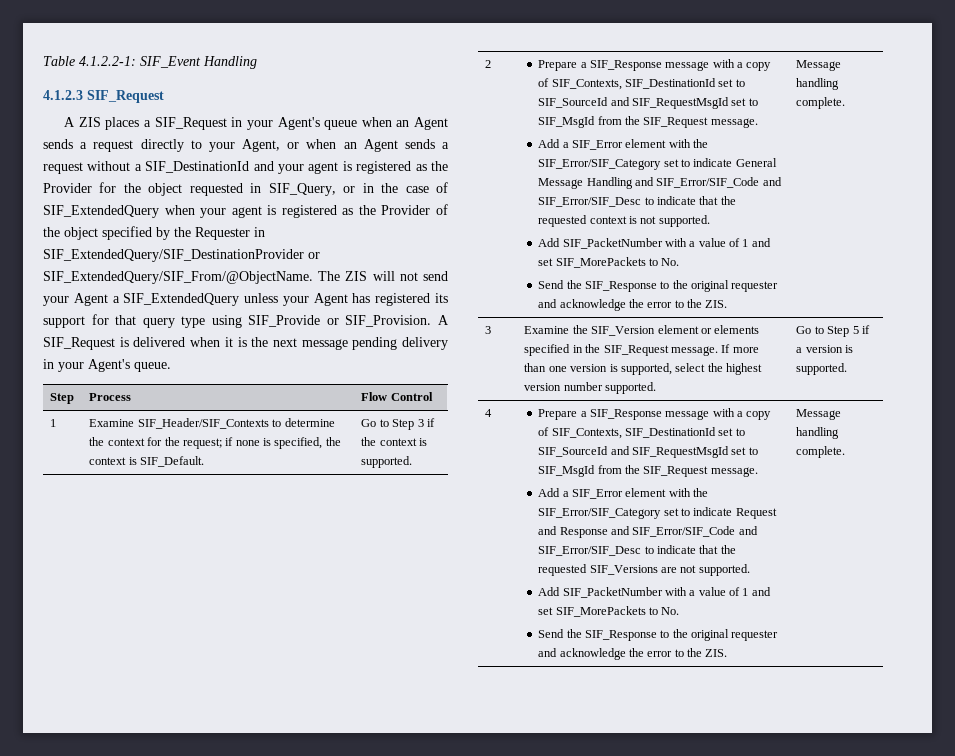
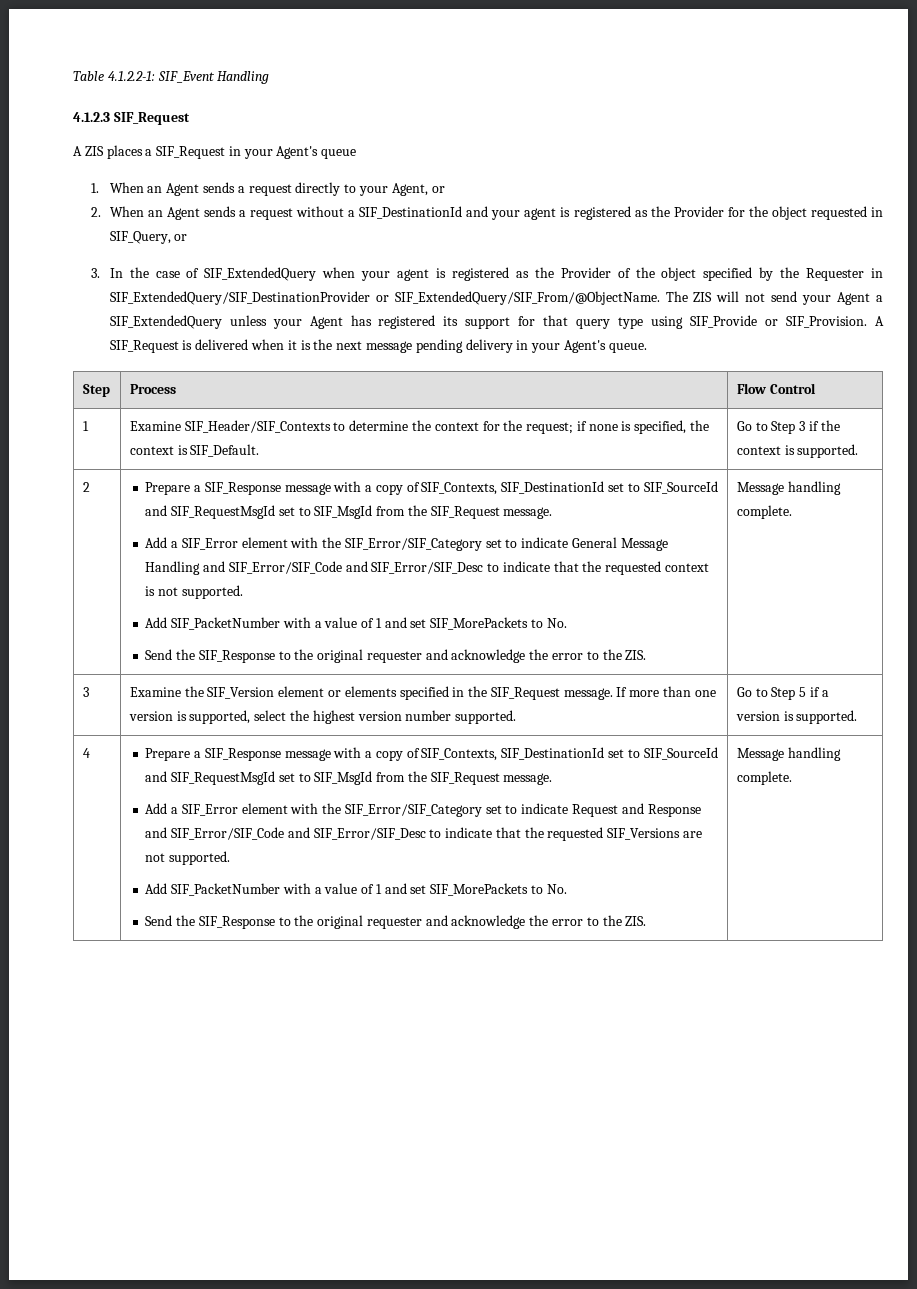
[361,117,392,127] when -> [91,182,144,193] // 1. When
[306,139,337,149] when -> [91,206,144,217] // 2. When
[362,183,374,193] in -> [91,268,123,278] // 3. In

